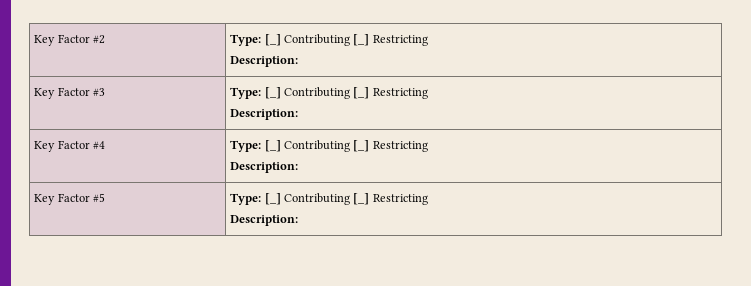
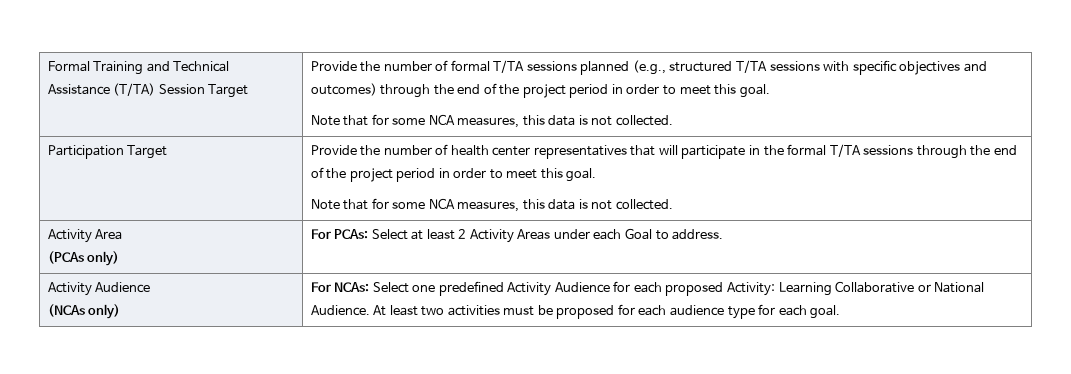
[34,34,105,46] [230,34,428,46] [230,56,299,67] [34,87,105,99] [230,87,428,99] [230,109,299,120] [34,140,105,152] [230,140,428,152] [230,162,299,173] [34,193,105,205] [230,193,428,205] [230,215,299,226] Key Factor #2 | Type: [_] Contributing [_] Restricting // Description: // Key Factor #3 | Type: [_] Contributing [_] Restricting // Description: // Key Factor #4 | Type: [_] Contributing [_] Restricting // Description: // Key Factor #5 | Type: [_] Contributing [_] Restricting // Description: -> [47,61,230,75] [47,83,249,98] [310,60,987,75] [310,83,770,98] [310,114,673,128] [47,145,168,159] [310,144,1017,159] [310,167,597,182] [310,198,673,212] [47,229,123,243] [47,251,120,266] [310,228,724,243] [47,282,151,296] [47,304,121,319] [310,281,985,296] [310,304,841,319] Formal Training and Technical Assistance (T/TA) Session Target | Provide the number of formal T/TA sessions planned (e.g., structured T/TA sessions with specific objectives and outcomes) through the end of the project period in order to meet this goal. // Note that for some NCA measures, this data is not collected. // Participation Target | Provide the number of health center representatives that will participate in the formal T/TA sessions through the end of the project period in order to meet this goal. // Note that for some NCA measures, this data is not collected. // Activity Area // (PCAs only) | For PCAs: Select at least 2 Activity Areas under each Goal to address. // Activity Audience // (NCAs only) | For NCAs: Select one predefined Activity Audience for each proposed Activity: Learning Collaborative or National Audience. At least two activities must be proposed for each audience type for each goal.

